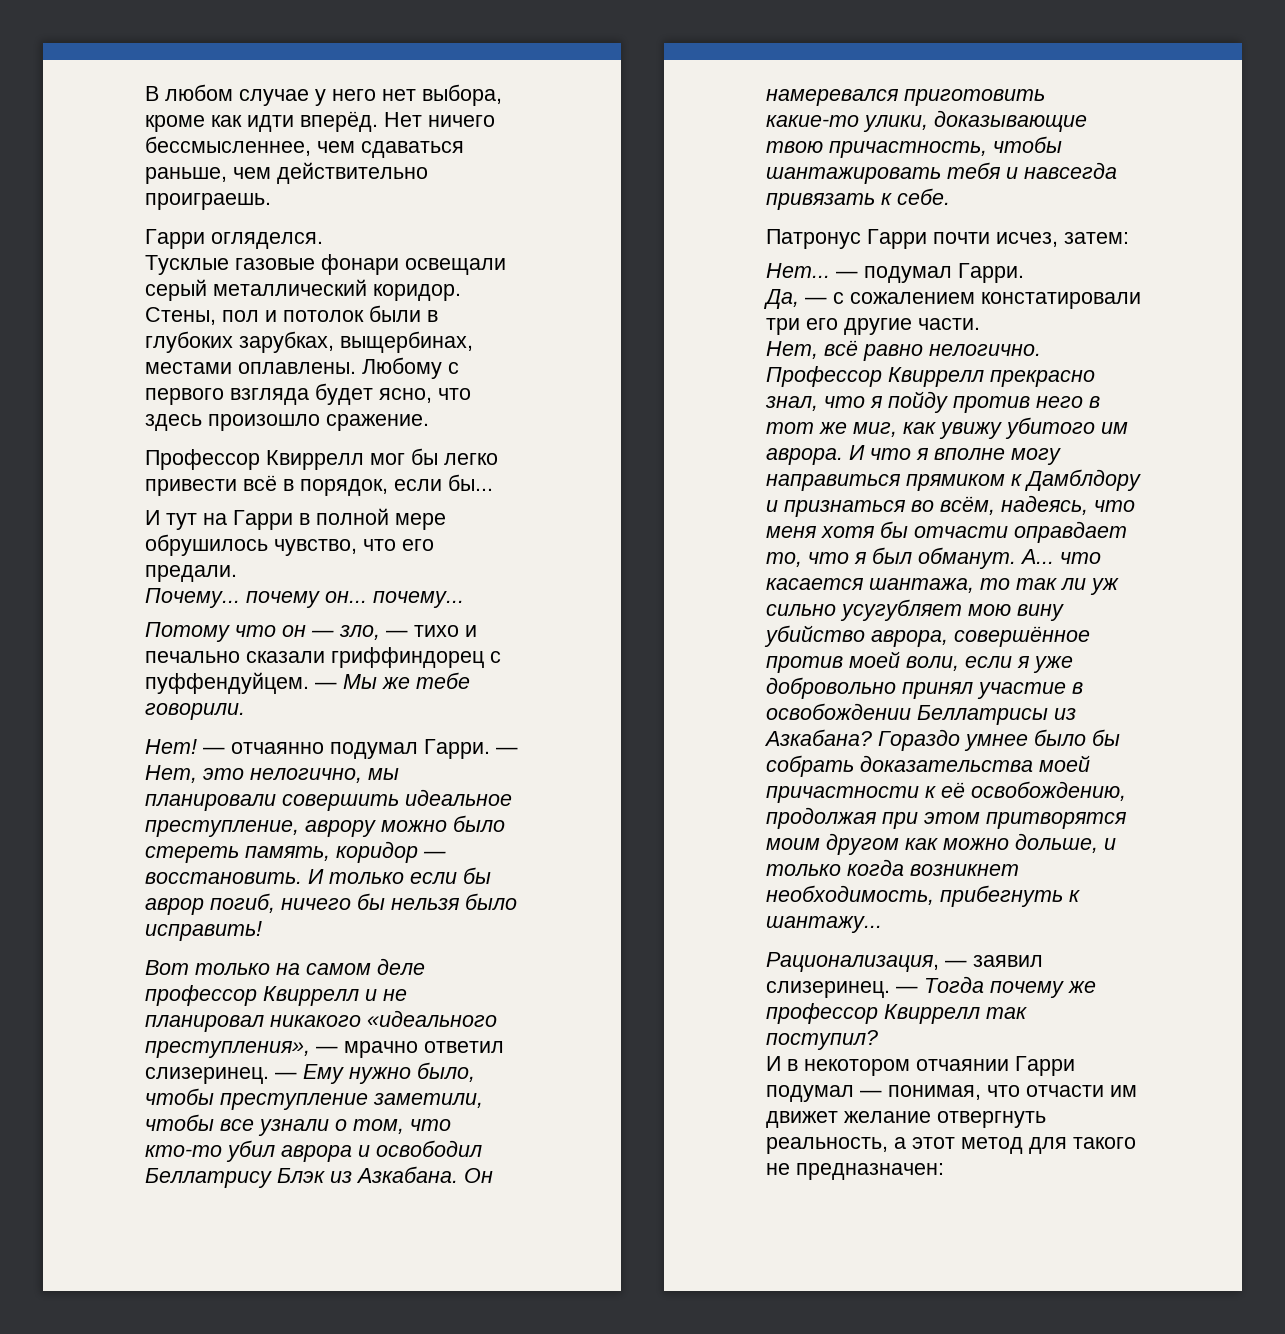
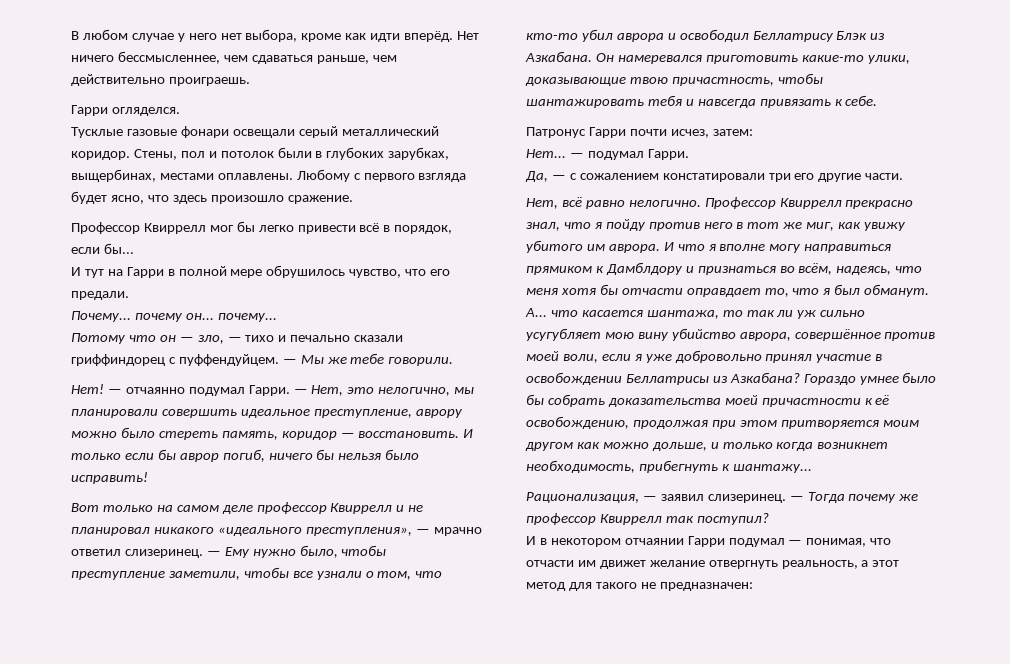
[986,812,1127,829] притворятся -> [780,420,879,429] притворяется

